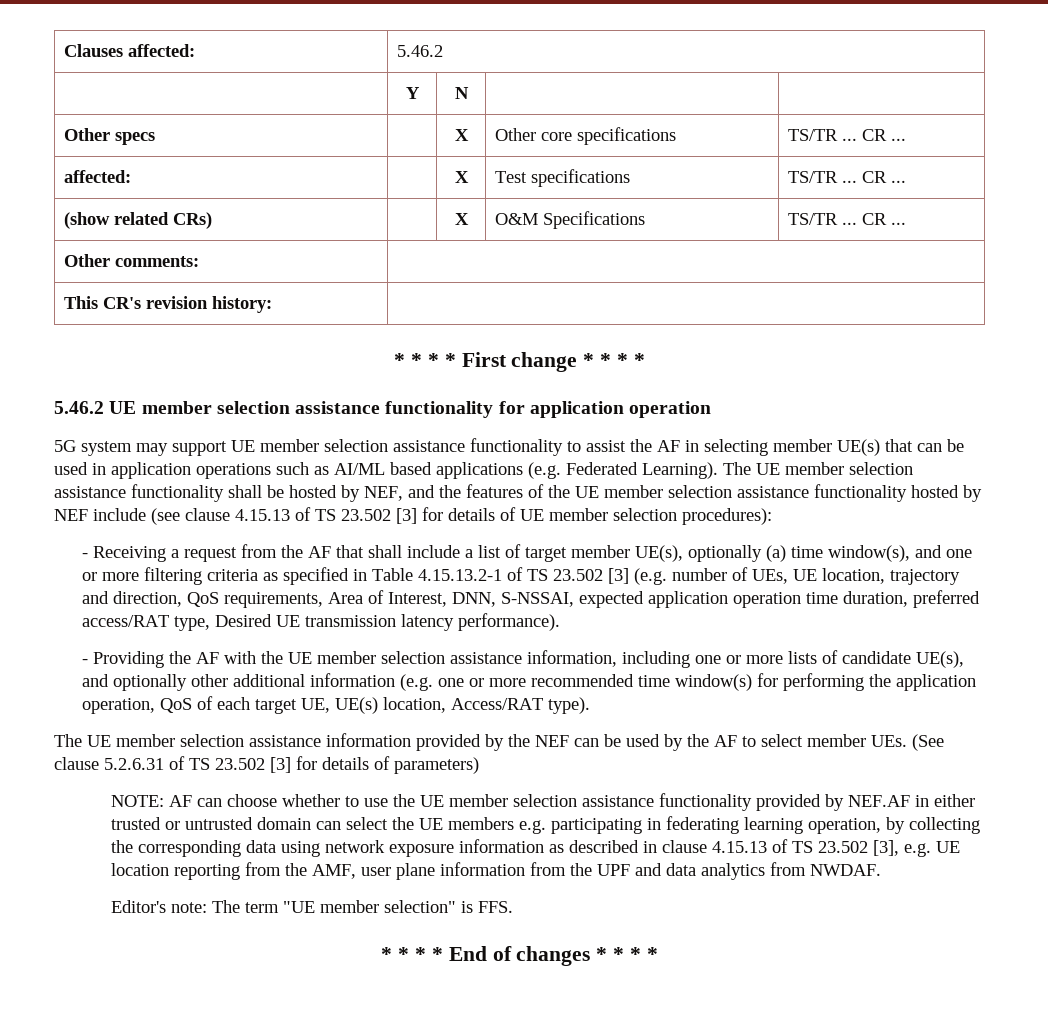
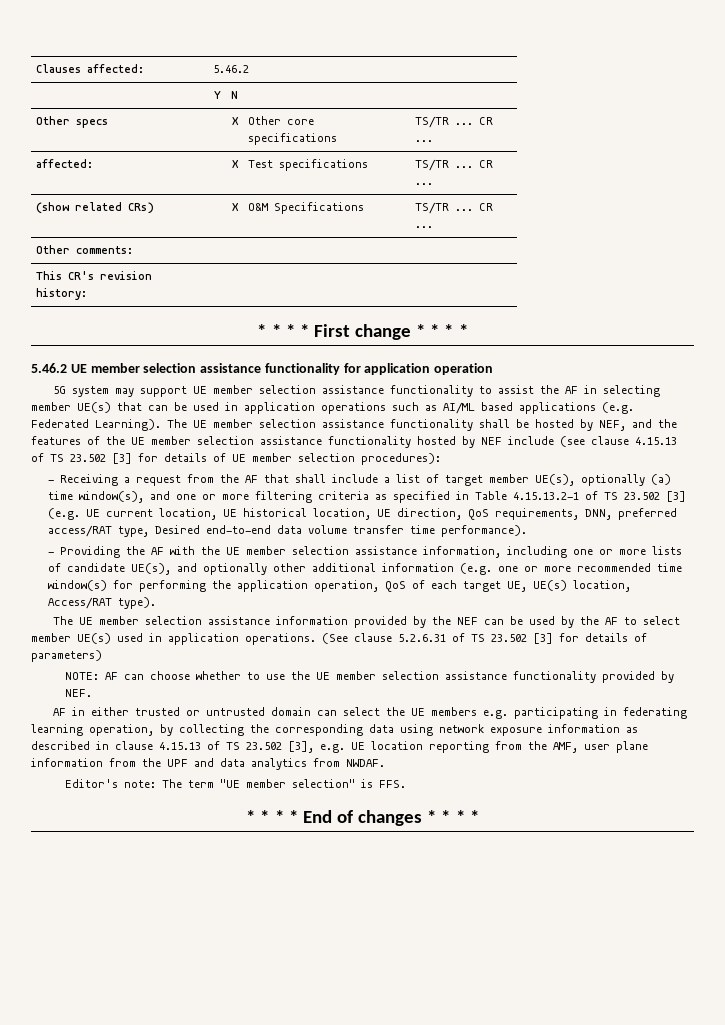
[672,567,961,585] [82,590,981,608] [82,614,455,631] number of UEs, UE location, trajectory and direction, QoS requirements, Area of Interest, DNN, S-NSSAI, expected application operation time duration, preferred access/RAT type, Desired UE transmission latency -> [86,508,678,520] [48,525,436,537] UE current location, UE historical location, UE direction, QoS requirements, DNN, preferred access/RAT type, Desired end-to-end data volume transfer time
[871,735,907,747] UEs. -> [77,633,316,645] UE(s) used in application operations.
[847,795,910,807] NEF.AF -> [65,689,93,697] [53,708,67,716] NEF. // AF

